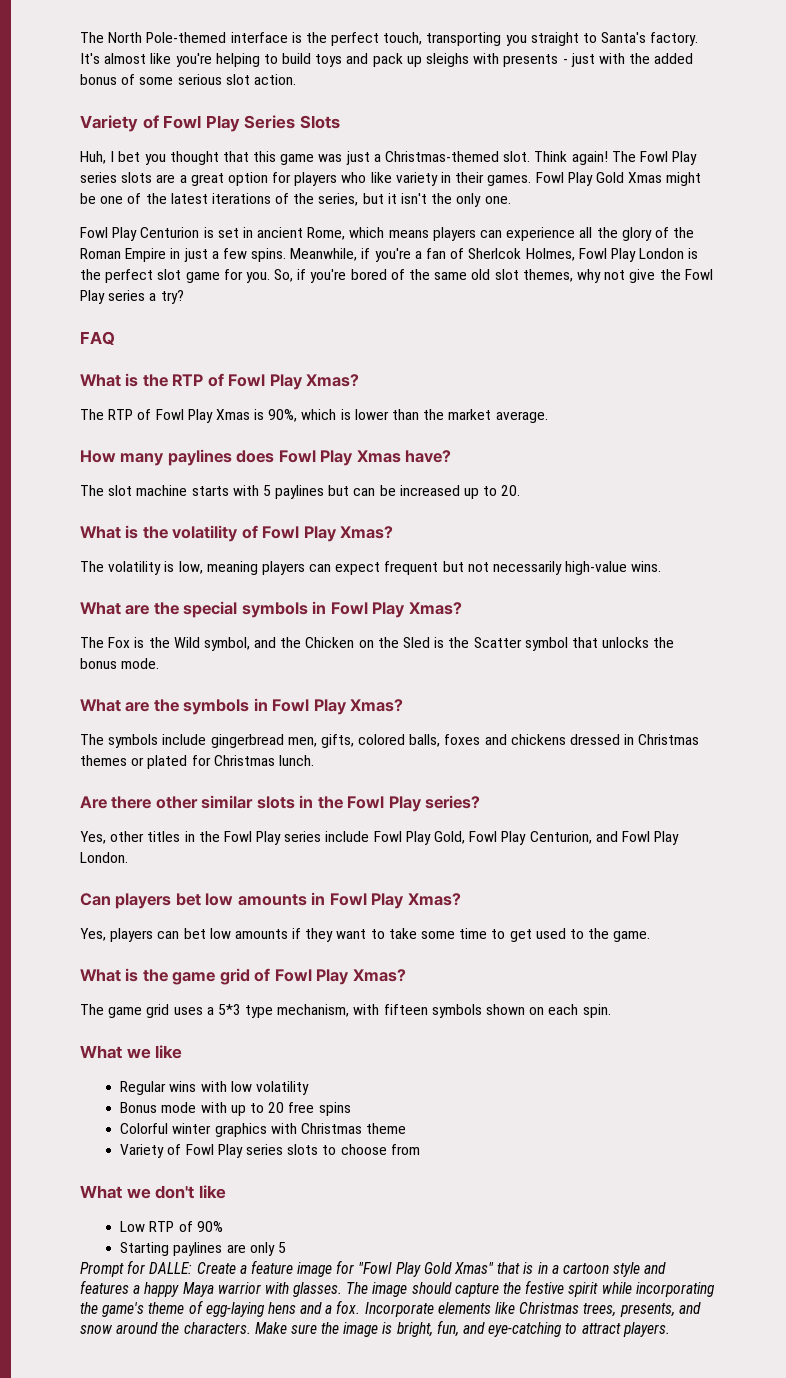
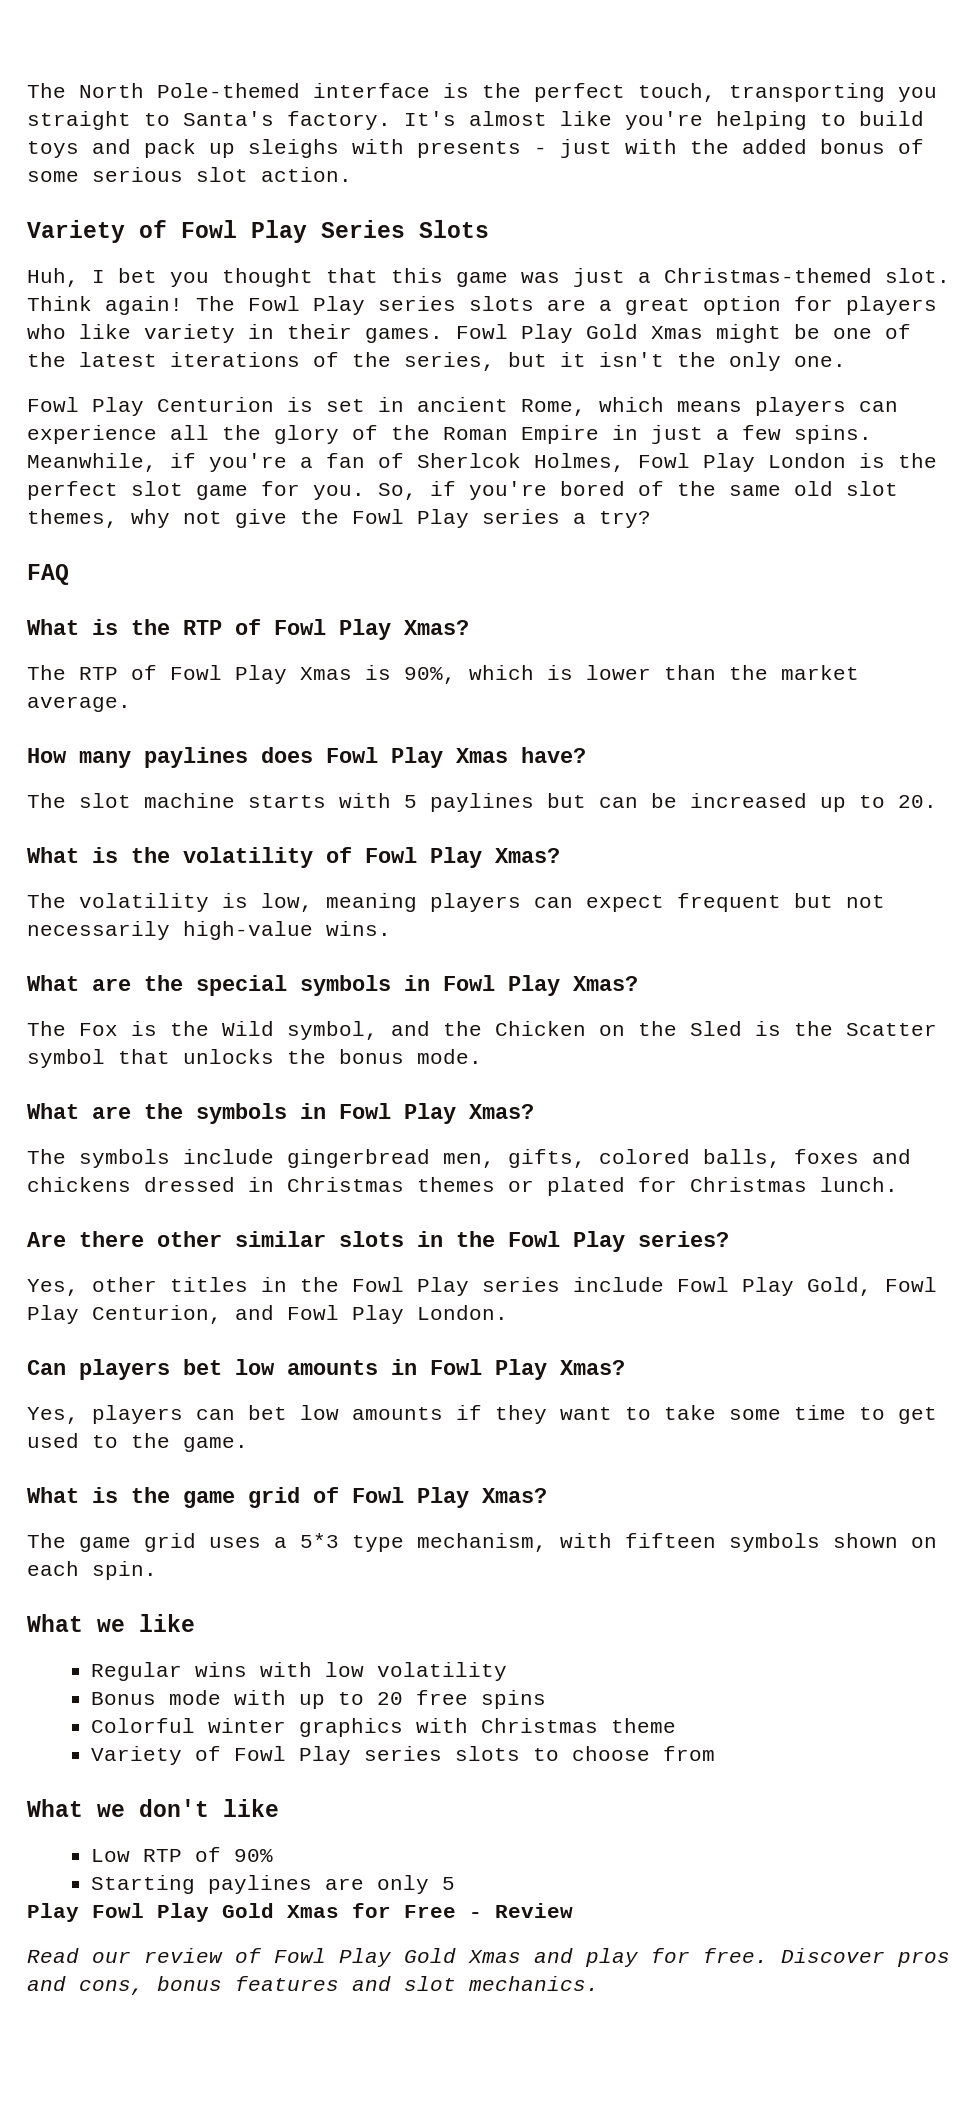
[80,1260,667,1277] [80,1280,715,1297] [80,1300,701,1317] [80,1320,670,1337] Prompt for DALLE: Create a feature image for "Fowl Play Gold Xmas" that is in a cartoon style and features a happy Maya warrior with glasses. The image should capture the festive spirit while incorporating the game's theme of egg-laying hens and a fox. Incorporate elements like Christmas trees, presents, and snow around the characters. Make sure the image is bright, fun, and eye-catching to attract players. -> [27,1903,573,1922] [27,1948,950,1967] [27,1976,599,1995] Play Fowl Play Gold Xmas for Free - Review // Read our review of Fowl Play Gold Xmas and play for free. Discover pros and cons, bonus features and slot mechanics.

